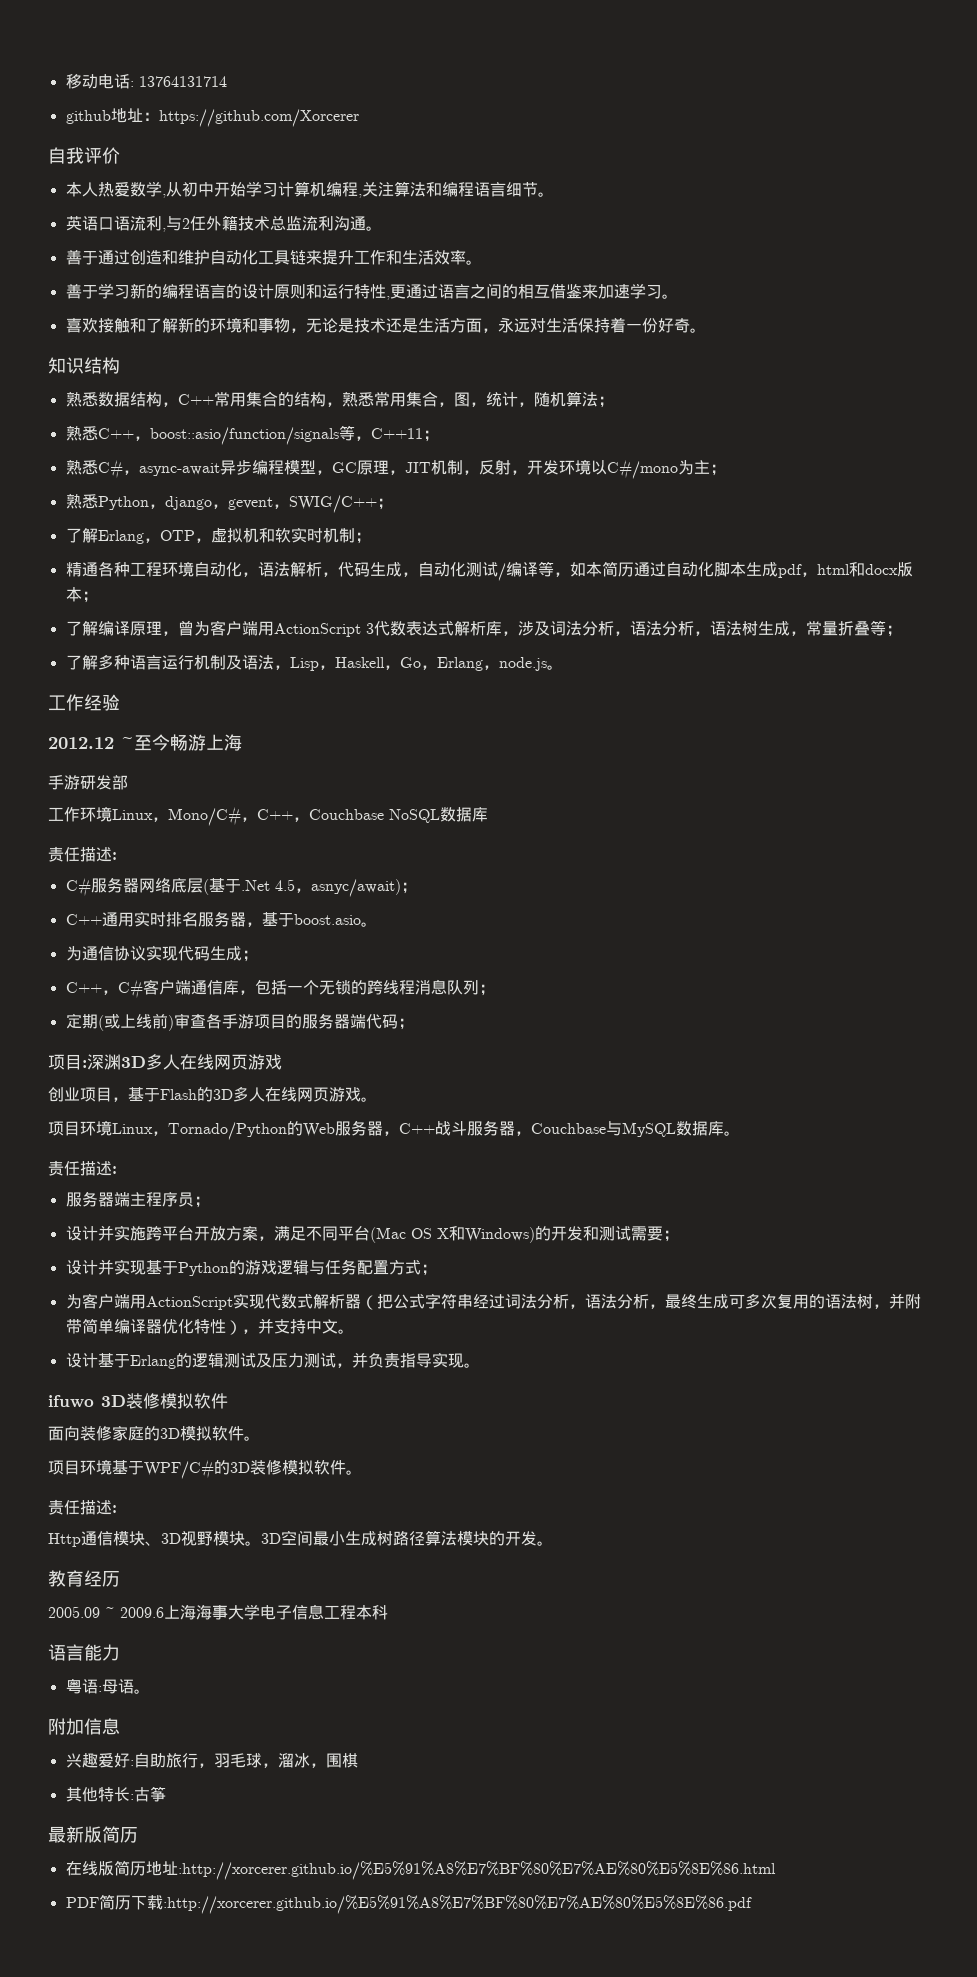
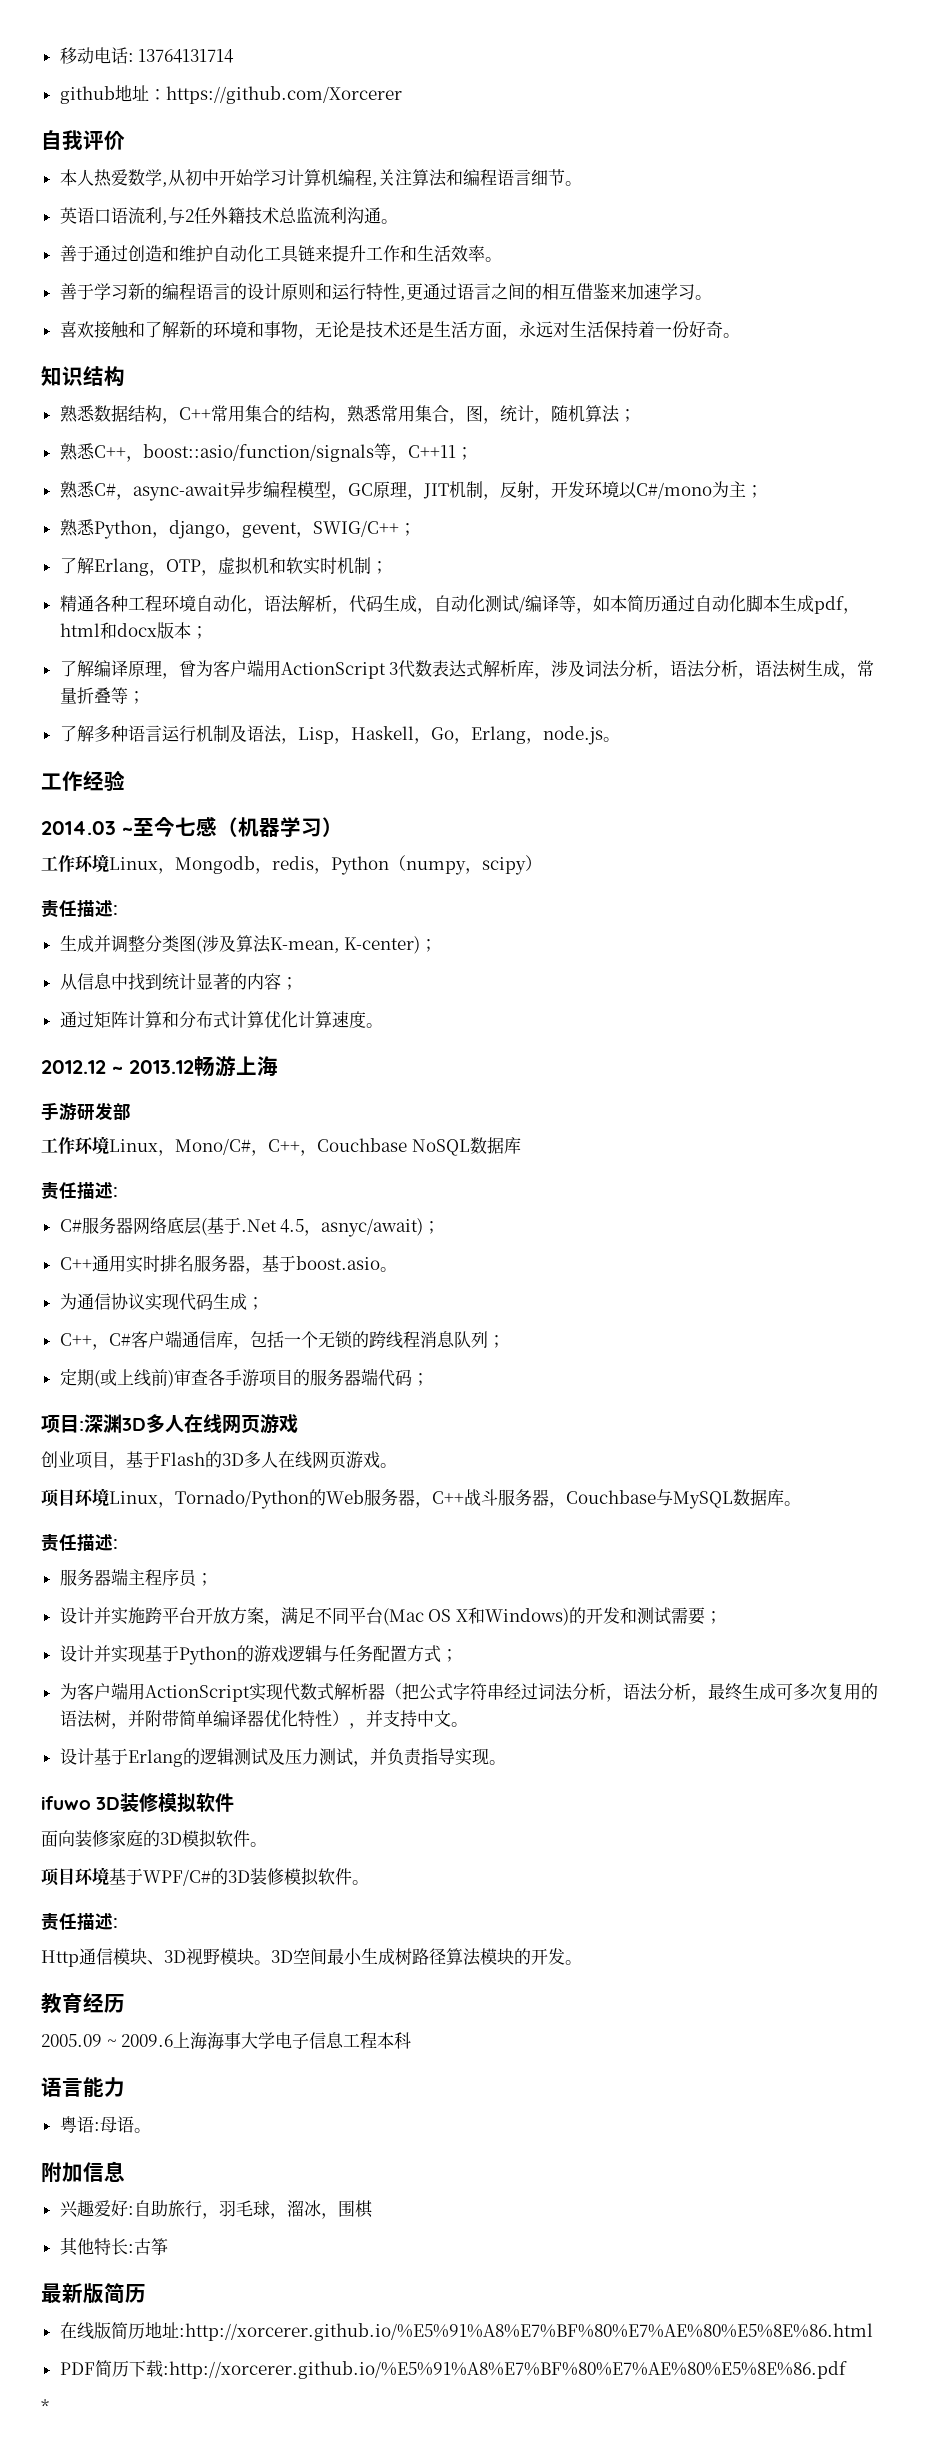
[48,737,114,749] 2012.12 -> [41,821,116,835] 2014.03
(170, 742) none -> [175,816,343,837] [41,854,542,875] [41,900,118,918] [59,935,438,954] [59,973,298,991] [59,1011,383,1029] [41,1060,194,1074] 七感（机器学习） // 工作环境Linux，Mongodb，redis，Python（numpy，scipy） // 责任描述: // 生成并调整分类图(涉及算法K-mean, K-center)； // 从信息中找到统计显著的内容； // 通过矩阵计算和分布式计算优化计算速度。 // 2012.12 ~ 2013.12
(752, 1904) none -> [41,2399,49,2413] // *

